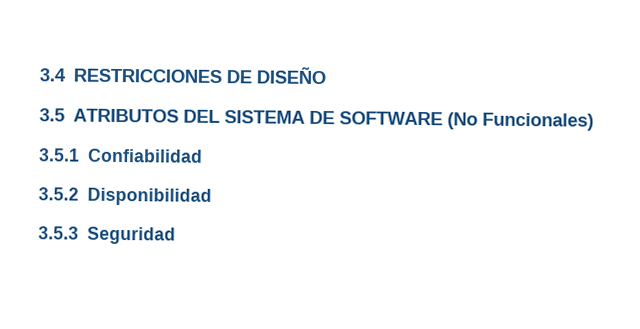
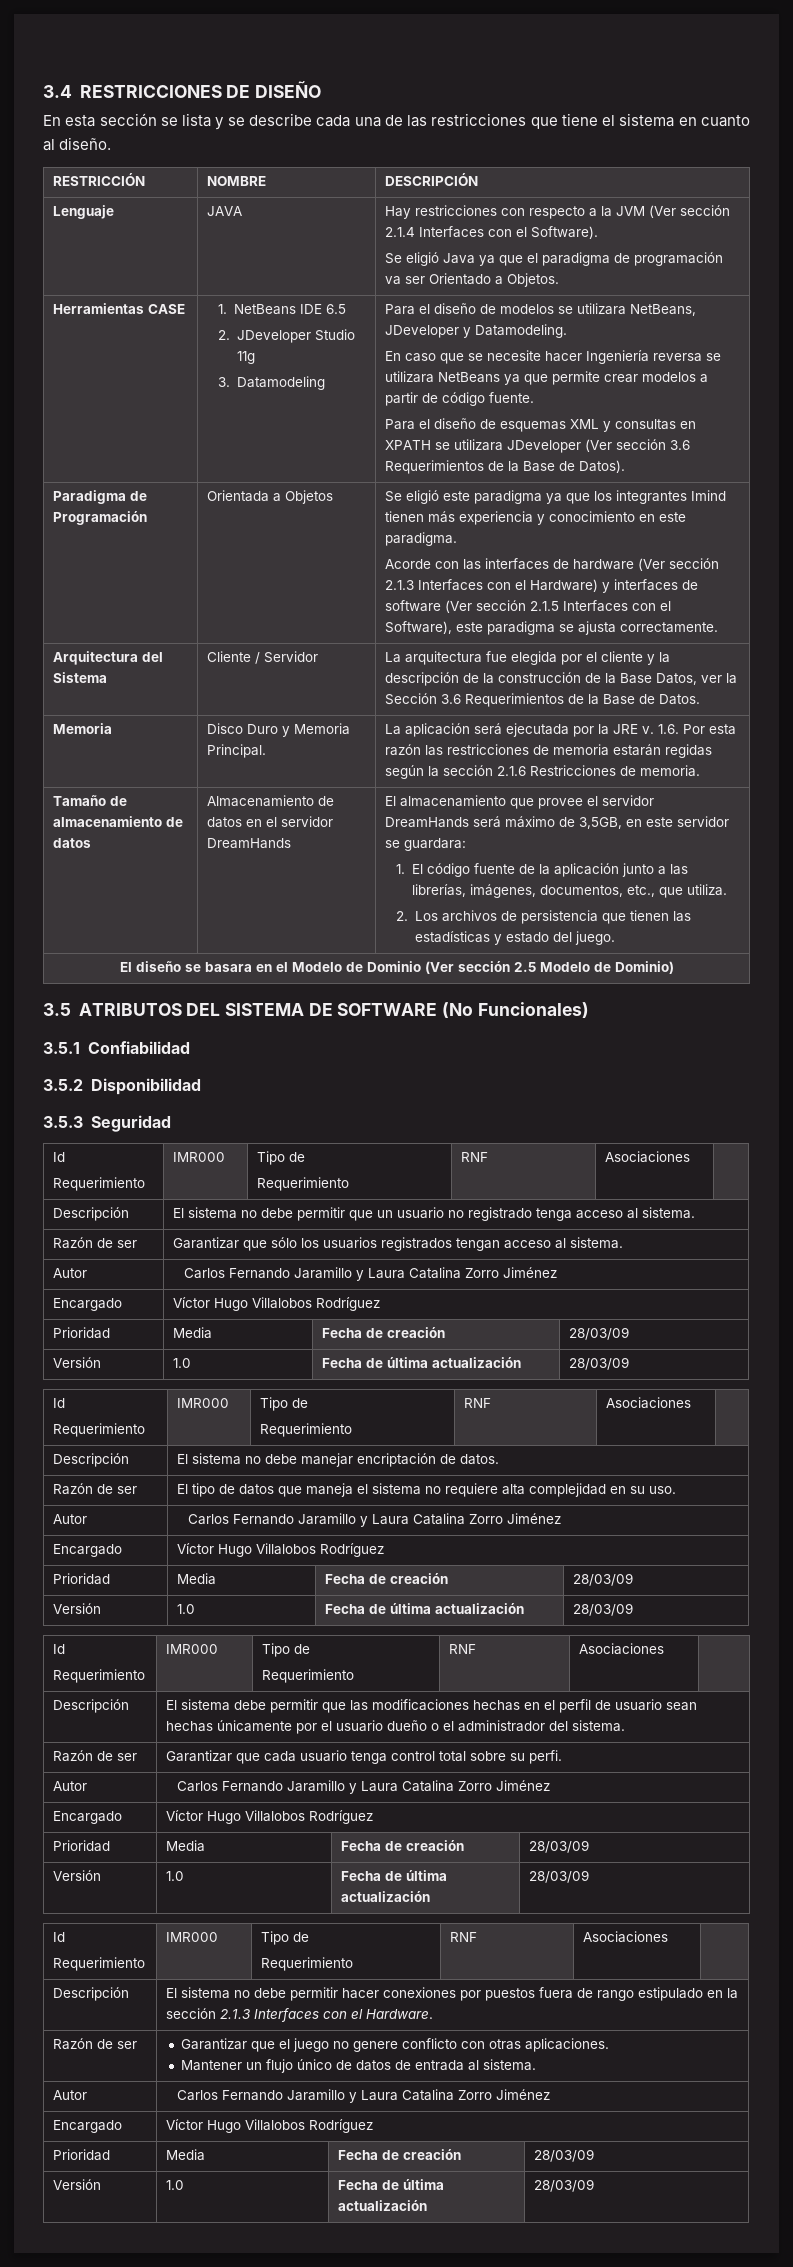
(326, 75) none -> [43,113,751,130] [43,137,112,151] [53,173,146,186] [207,176,267,186] [385,173,479,186] [53,205,115,219] [207,206,243,216] [385,205,731,219] [385,226,599,239] [385,252,724,266] [385,273,560,287] [53,303,186,314] [218,304,346,315] [218,329,355,343] [236,351,255,364] [218,376,325,390] [385,303,697,316] [385,324,568,338] [385,350,722,364] [385,371,709,385] [385,392,535,406] [385,418,697,432] [385,439,691,453] [385,460,626,474] [53,490,148,504] [53,511,148,525] [207,490,334,504] [385,490,727,504] [385,511,687,525] [385,532,458,546] [385,558,720,571] [385,579,699,593] [385,600,672,613] [385,621,719,635] [53,651,164,665] [53,672,108,683] [207,651,319,664] [385,651,671,665] [385,672,738,686] [385,693,701,707] [53,723,113,734] [207,723,351,737] [207,744,267,758] [385,723,737,737] [385,744,713,758] [385,765,701,779] [53,795,128,806] [53,816,184,827] [53,838,92,848] [207,795,335,807] [207,816,334,828] [207,838,292,849] [385,795,655,809] [385,816,730,829] [385,838,467,851] [396,863,688,877] [411,884,727,898] [396,910,691,924] [414,931,615,945] [119,961,674,974] // En esta sección se lista y se describe cada una de las restricciones que tiene el sistema en cuanto al diseño. // RESTRICCIÓN | NOMBRE | DESCRIPCIÓN // Lenguaje | JAVA | Hay restricciones con respecto a la JVM (Ver sección 2.1.4 Interfaces con el Software). // Se eligió Java ya que el paradigma de programación va ser Orientado a Objetos. // Herramientas CASE | 1. NetBeans IDE 6.5 // 2. JDeveloper Studio 11g // 3. Datamodeling | Para el diseño de modelos se utilizara NetBeans, JDeveloper y Datamodeling. // En caso que se necesite hacer Ingeniería reversa se utilizara NetBeans ya que permite crear modelos a partir de código fuente. // Para el diseño de esquemas XML y consultas en XPATH se utilizara JDeveloper (Ver sección 3.6 Requerimientos de la Base de Datos). // Paradigma de Programación | Orientada a Objetos | Se eligió este paradigma ya que los integrantes Imind tienen más experiencia y conocimiento en este paradigma. // Acorde con las interfaces de hardware (Ver sección 2.1.3 Interfaces con el Hardware) y interfaces de software (Ver sección 2.1.5 Interfaces con el Software), este paradigma se ajusta correctamente. // Arquitectura del Sistema | Cliente / Servidor | La arquitectura fue elegida por el cliente y la descripción de la construcción de la Base Datos, ver la Sección 3.6 Requerimientos de la Base de Datos. // Memoria | Disco Duro y Memoria Principal. | La aplicación será ejecutada por la JRE v. 1.6. Por esta razón las restricciones de memoria estarán regidas según la sección 2.1.6 Restricciones de memoria. // Tamaño de almacenamiento de datos | Almacenamiento de datos en el servidor DreamHands | El almacenamiento que provee el servidor DreamHands será máximo de 3,5GB, en este servidor se guardara: // 1. El código fuente de la aplicación junto a las librerías, imágenes, documentos, etc., que utiliza. // 2. Los archivos de persistencia que tienen las estadísticas y estado del juego. // El diseño se basara en el Modelo de Dominio (Ver sección 2.5 Modelo de Dominio)
(176, 235) none -> [53,1152,66,1162] [53,1177,146,1191] [173,1152,226,1162] [257,1151,306,1165] [257,1177,350,1191] [461,1152,489,1162] [605,1151,691,1163] [53,1207,130,1221] [173,1207,696,1221] [53,1237,138,1249] [173,1237,624,1251] [53,1268,88,1278] [184,1267,558,1281] [53,1298,123,1311] [173,1297,381,1311] [53,1327,111,1339] [173,1327,213,1339] [322,1327,446,1338] [569,1327,630,1340] [53,1357,102,1368] [173,1358,192,1368] [322,1357,522,1368] [569,1357,630,1370] [53,1398,66,1408] [53,1423,146,1437] [177,1398,230,1408] [260,1397,309,1411] [260,1423,353,1437] [464,1398,492,1408] [606,1397,692,1409] [53,1453,130,1467] [177,1453,500,1467] [53,1483,138,1495] [177,1483,677,1497] [53,1514,88,1524] [188,1513,562,1527] [53,1544,123,1557] [177,1543,385,1557] [53,1573,111,1585] [177,1573,217,1585] [325,1573,449,1584] [573,1573,634,1586] [53,1603,102,1614] [177,1604,196,1614] [325,1603,525,1614] [573,1603,634,1616] [53,1644,66,1654] [53,1669,146,1683] [166,1644,219,1654] [262,1643,311,1657] [262,1669,355,1683] [449,1644,477,1654] [579,1643,665,1655] [53,1699,130,1713] [166,1699,698,1713] [166,1720,626,1734] [53,1750,138,1762] [166,1750,563,1764] [53,1781,88,1791] [177,1780,551,1794] [53,1811,123,1824] [166,1810,374,1824] [53,1840,111,1852] [166,1840,206,1852] [341,1840,465,1851] [529,1840,590,1853] [53,1870,102,1881] [166,1871,185,1881] [341,1870,448,1881] [341,1891,431,1902] [529,1870,590,1883] [53,1932,66,1942] [53,1957,146,1971] [166,1932,219,1942] [261,1931,310,1945] [261,1957,354,1971] [450,1932,478,1942] [583,1931,669,1943] [53,1987,130,2001] [166,1987,739,2001] [166,2008,434,2022] [53,2038,138,2050] [181,2038,610,2052] [181,2059,537,2073] [53,2090,88,2100] [177,2089,551,2103] [53,2120,123,2133] [166,2119,374,2133] [53,2149,111,2161] [166,2149,206,2161] [338,2149,462,2160] [534,2149,595,2162] [53,2179,102,2190] [166,2180,185,2190] [338,2179,445,2190] [338,2200,428,2211] [534,2179,595,2192] // Id // Requerimiento | IMR000 | Tipo de // Requerimiento | RNF | Asociaciones | // Descripción | El sistema no debe permitir que un usuario no registrado tenga acceso al sistema. // Razón de ser | Garantizar que sólo los usuarios registrados tengan acceso al sistema. // Autor | Carlos Fernando Jaramillo y Laura Catalina Zorro Jiménez // Encargado | Víctor Hugo Villalobos Rodríguez // Prioridad | Media | Fecha de creación | 28/03/09 // Versión | 1.0 | Fecha de última actualización | 28/03/09 // Id // Requerimiento | IMR000 | Tipo de // Requerimiento | RNF | Asociaciones | // Descripción | El sistema no debe manejar encriptación de datos. // Razón de ser | El tipo de datos que maneja el sistema no requiere alta complejidad en su uso. // Autor | Carlos Fernando Jaramillo y Laura Catalina Zorro Jiménez // Encargado | Víctor Hugo Villalobos Rodríguez // Prioridad | Media | Fecha de creación | 28/03/09 // Versión | 1.0 | Fecha de última actualización | 28/03/09 // Id // Requerimiento | IMR000 | Tipo de // Requerimiento | RNF | Asociaciones | // Descripción | El sistema debe permitir que las modificaciones hechas en el perfil de usuario sean hechas únicamente por el usuario dueño o el administrador del sistema. // Razón de ser | Garantizar que cada usuario tenga control total sobre su perfi. // Autor | Carlos Fernando Jaramillo y Laura Catalina Zorro Jiménez // Encargado | Víctor Hugo Villalobos Rodríguez // Prioridad | Media | Fecha de creación | 28/03/09 // Versión | 1.0 | Fecha de última actualización | 28/03/09 // Id // Requerimiento | IMR000 | Tipo de // Requerimiento | RNF | Asociaciones | // Descripción | El sistema no debe permitir hacer conexiones por puestos fuera de rango estipulado en la sección 2.1.3 Interfaces con el Hardware. // Razón de ser | Garantizar que el juego no genere conflicto con otras aplicaciones. // Mantener un flujo único de datos de entrada al sistema. // Autor | Carlos Fernando Jaramillo y Laura Catalina Zorro Jiménez // Encargado | Víctor Hugo Villalobos Rodríguez // Prioridad | Media | Fecha de creación | 28/03/09 // Versión | 1.0 | Fecha de última actualización | 28/03/09

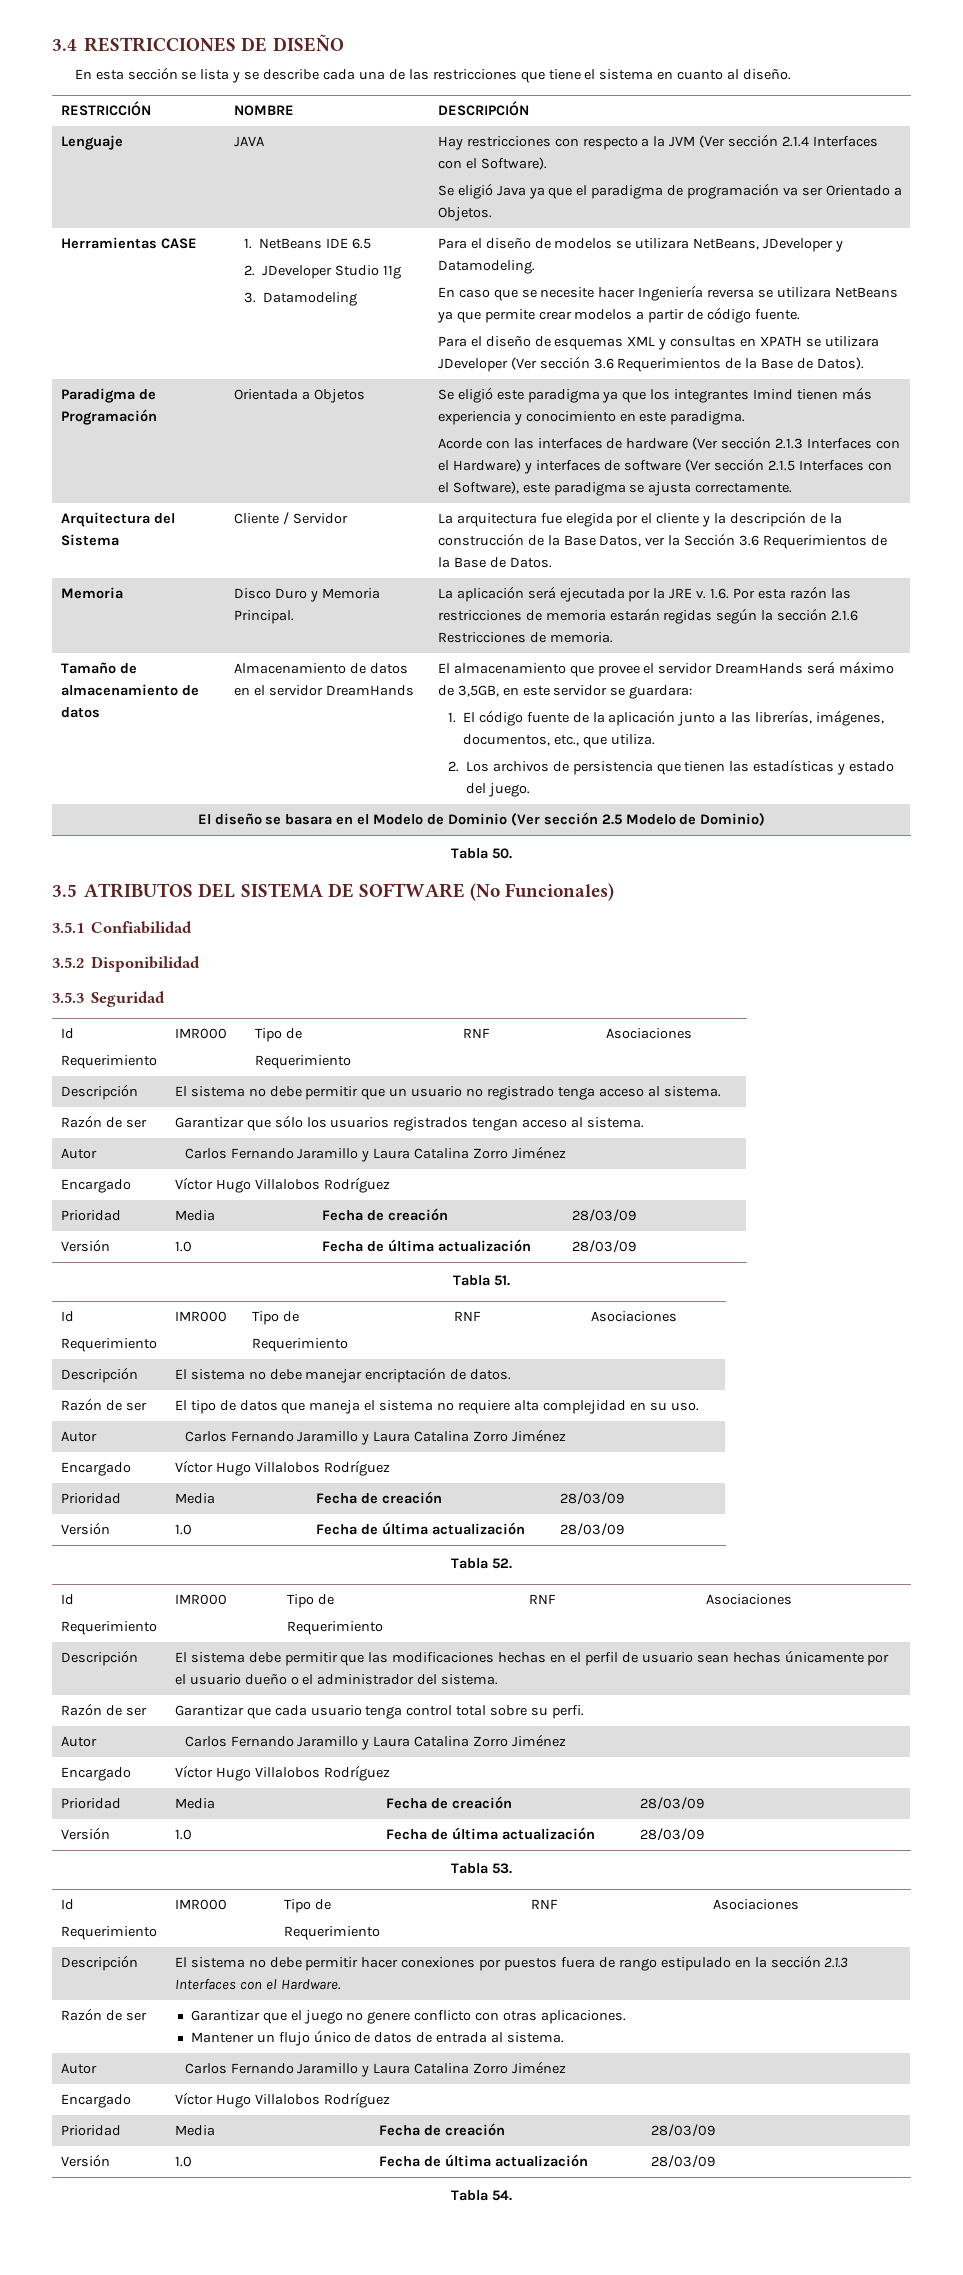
(674, 967) none -> [451,848,512,859] // Tabla 50.
(630, 1363) none -> [453,1275,510,1286] // Tabla 51.
(634, 1609) none -> [451,1558,512,1569] // Tabla 52.
(590, 1876) none -> [451,1863,512,1874] // Tabla 53.
(595, 2185) none -> [451,2190,512,2201] // Tabla 54.

